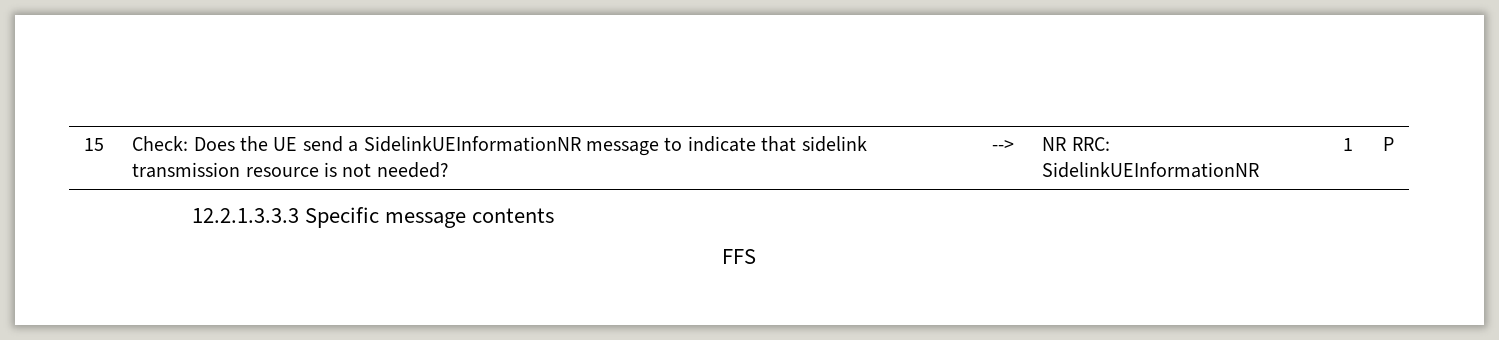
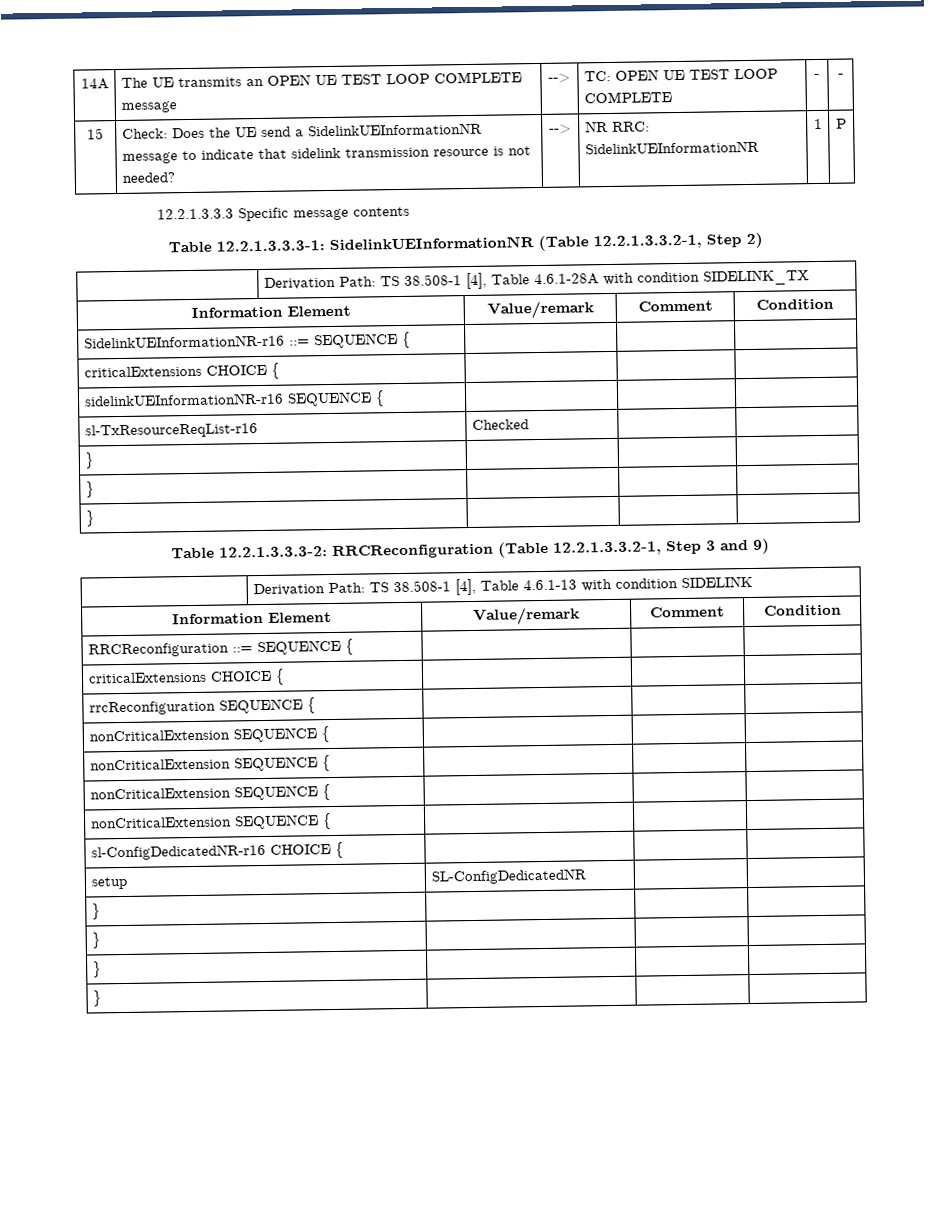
(84, 144) none -> [80,78,109,90] [120,71,522,88] [120,101,177,113] [548,73,571,83] [583,68,778,82] [583,91,672,104] [814,73,820,79] [837,73,844,78] 14A | The UE transmits an OPEN UE TEST LOOP COMPLETE message | --> | TC: OPEN UE TEST LOOP COMPLETE | - | - //
[722,249,756,264] FFS -> [168,232,763,253] [263,269,809,290] [190,305,351,318] [486,300,594,319] [637,300,713,312] [756,298,834,310] [83,331,411,349] [83,362,280,379] [83,390,385,407] [84,423,258,439] [471,419,529,430] [84,452,95,469] [85,481,95,498] [85,510,95,527] [171,538,770,559] [252,575,753,597] [172,612,332,625] [473,606,580,625] [650,606,725,618] [763,604,842,616] [87,638,354,658] [87,668,285,685] [88,697,316,716] [88,726,330,743] [89,755,331,772] [89,784,331,801] [90,813,332,830] [90,841,344,861] [90,876,128,890] [430,868,586,885] [91,903,101,920] [91,932,101,949] [92,961,102,978] [92,990,102,1007] Table 12.2.1.3.3.3-1: SidelinkUEInformationNR (Table 12.2.1.3.3.2-1, Step 2) // | Derivation Path: TS 38.508-1 [4], Table 4.6.1-28A with condition SIDELINK_TX // Information Element | Value/remark | Comment | Condition // SidelinkUEInformationNR-r16 ::= SEQUENCE { | | | // criticalExtensions CHOICE { | | | // sidelinkUEInformationNR-r16 SEQUENCE { | | | // sl-TxResourceReqList-r16 | Checked | | // } | | | // } | | | // } | | | // Table 12.2.1.3.3.3-2: RRCReconfiguration (Table 12.2.1.3.3.2-1, Step 3 and 9) // | Derivation Path: TS 38.508-1 [4], Table 4.6.1-13 with condition SIDELINK // Information Element | Value/remark | Comment | Condition // RRCReconfiguration ::= SEQUENCE { | | | // criticalExtensions CHOICE { | | | // rrcReconfiguration SEQUENCE { | | | // nonCriticalExtension SEQUENCE { | | | // nonCriticalExtension SEQUENCE { | | | // nonCriticalExtension SEQUENCE { | | | // nonCriticalExtension SEQUENCE { | | | // sl-ConfigDedicatedNR-r16 CHOICE { | | | // setup | SL-ConfigDedicatedNR | | // } | | | // } | | | // } | | | // } | | |

